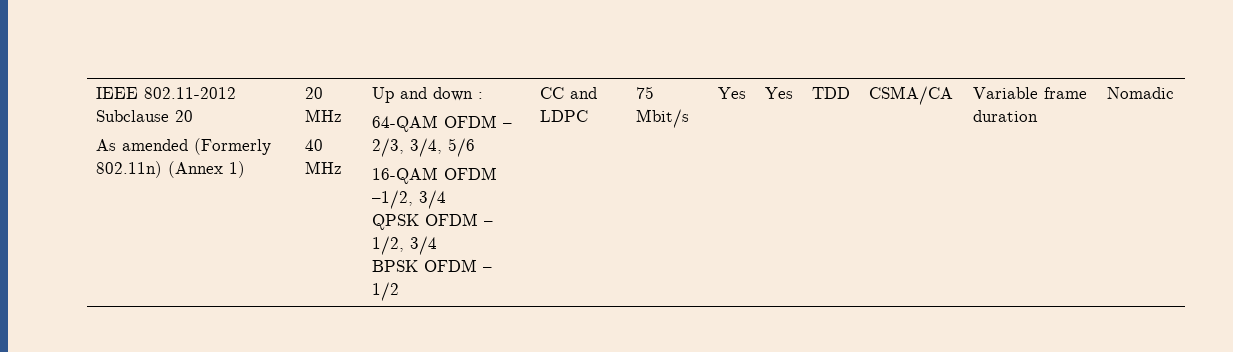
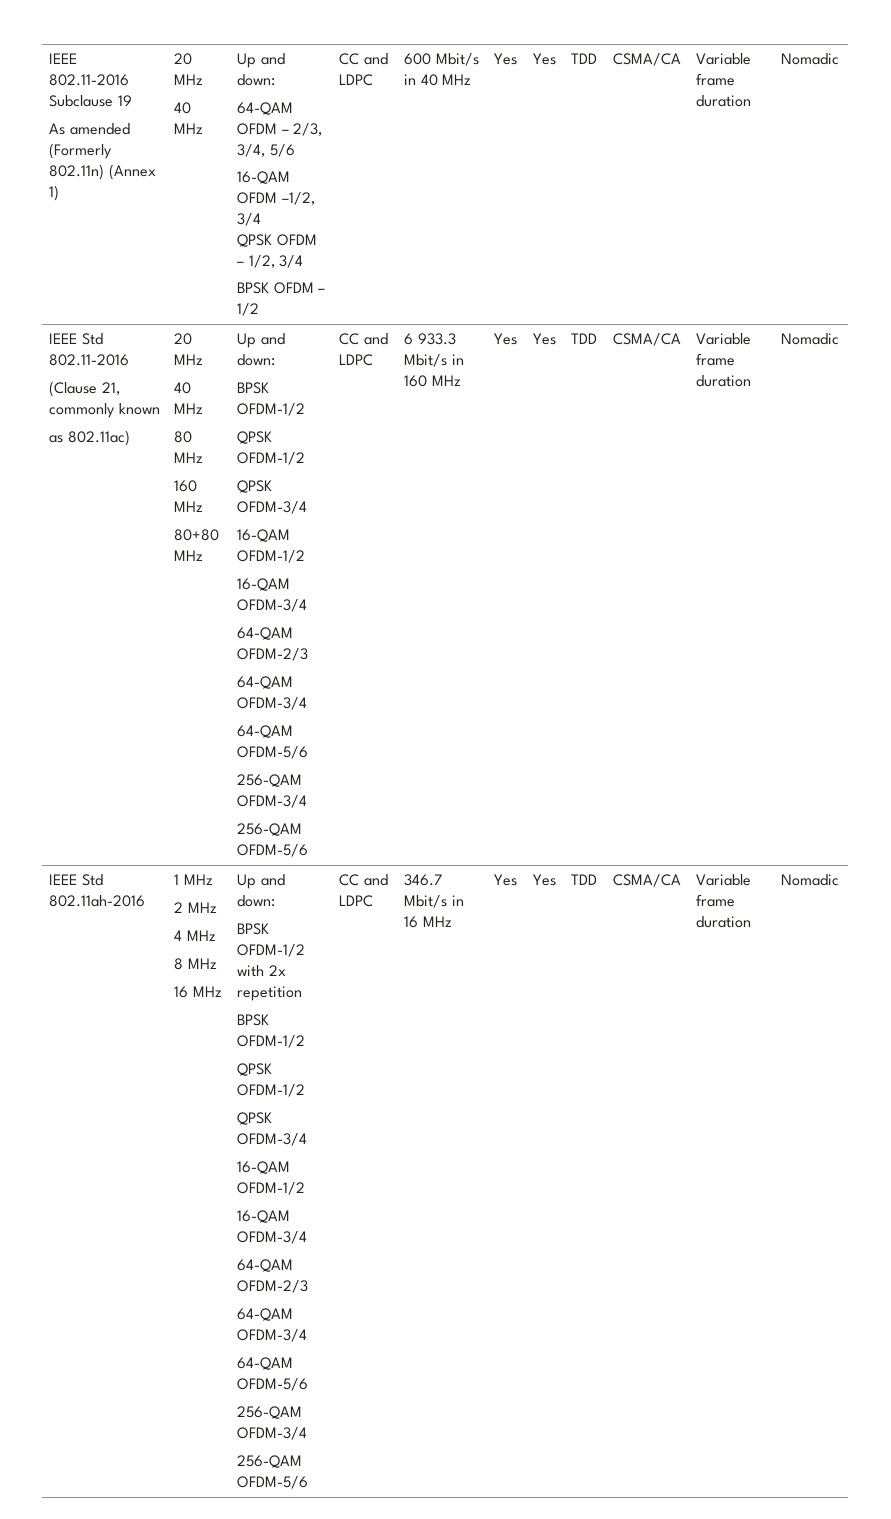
[96,87,237,99] [96,110,194,122] IEEE 802.11-2012 Subclause 20 -> [49,53,78,64] [49,74,130,86] [49,95,132,107] IEEE 802.11-2016 Subclause 19
[433,87,484,101] down : -> [237,74,276,86] down:
[636,86,655,99] [636,109,690,128] [718,87,747,99] [765,87,794,99] [812,87,851,99] [869,86,954,105] [973,87,1088,99] [973,110,1039,122] [1107,87,1175,99] 75 Mbit/s | Yes | Yes | TDD | CSMA/CA | Variable frame duration | Nomadic -> [404,53,479,66] [404,74,471,86] [494,53,518,65] [533,53,557,65] [571,53,598,64] [613,53,682,66] [696,53,752,65] [696,73,736,86] [696,95,752,107] [781,53,840,65] [49,333,103,345] [49,354,130,366] [49,381,120,397] [49,403,160,418] [49,430,130,446] [174,333,193,345] [174,354,204,365] [174,382,192,394] [174,403,204,414] [174,431,193,443] [174,452,204,463] [174,480,198,492] [174,501,204,512] [174,529,220,541] [174,550,204,561] [237,333,285,348] [237,354,276,366] [237,382,270,394] [237,403,306,416] [237,431,273,444] [237,452,306,465] [237,480,273,493] [237,501,308,514] [237,529,291,542] [237,550,306,563] [237,578,291,591] [237,599,308,612] [237,627,294,640] [237,648,309,661] [237,676,294,689] [237,697,308,710] [237,725,294,738] [237,746,309,759] [237,774,303,787] [237,795,308,808] [237,823,303,836] [237,844,309,857] [339,333,388,345] [339,354,374,366] [404,333,456,345] [404,354,464,367] [404,375,461,387] [494,333,518,345] [533,333,557,345] [571,333,598,344] [613,333,682,346] [696,333,752,345] [696,353,736,366] [696,375,752,387] [781,333,840,345] [49,874,103,886] [49,895,146,907] [174,874,213,885] [174,902,217,913] [174,930,216,941] [174,958,217,970] [174,986,222,998] [237,874,285,889] [237,895,276,907] [237,923,270,935] [237,944,306,957] [237,965,286,977] [237,986,303,1001] [237,1014,270,1026] [237,1035,306,1048] [237,1063,273,1076] [237,1084,306,1097] [237,1112,273,1125] [237,1133,308,1146] [237,1161,291,1174] [237,1182,306,1195] [237,1210,291,1223] [237,1231,308,1244] [237,1259,294,1272] [237,1280,309,1293] [237,1308,294,1321] [237,1329,308,1342] [237,1357,294,1370] [237,1378,309,1391] [237,1406,303,1419] [237,1427,308,1440] [237,1455,303,1468] [237,1476,309,1489] [339,874,388,886] [339,895,374,907] [404,874,443,886] [404,895,464,908] [404,916,452,928] [494,874,518,886] [533,874,557,886] [571,874,598,885] [613,874,682,887] [696,874,752,886] [696,894,736,907] [696,916,752,928] [781,874,840,886] 600 Mbit/s in 40 MHz | Yes | Yes | TDD | CSMA/CA | Variable frame duration | Nomadic // IEEE Std 802.11-2016 // (Clause 21, commonly known // as 802.11ac) | 20 MHz // 40 MHz // 80 MHz // 160 MHz // 80+80 MHz | Up and down: // BPSK OFDM-1/2 // QPSK OFDM-1/2 // QPSK OFDM-3/4 // 16-QAM OFDM-1/2 // 16-QAM OFDM-3/4 // 64-QAM OFDM-2/3 // 64-QAM OFDM-3/4 // 64-QAM OFDM-5/6 // 256-QAM OFDM-3/4 // 256-QAM OFDM-5/6 | CC and LDPC | 6 933.3 Mbit/s in 160 MHz | Yes | Yes | TDD | CSMA/CA | Variable frame duration | Nomadic // IEEE Std 802.11ah-2016 | 1 MHz // 2 MHz // 4 MHz // 8 MHz // 16 MHz | Up and down: // BPSK OFDM-1/2 with 2x repetition // BPSK OFDM-1/2 // QPSK OFDM-1/2 // QPSK OFDM-3/4 // 16-QAM OFDM-1/2 // 16-QAM OFDM-3/4 // 64-QAM OFDM-2/3 // 64-QAM OFDM-3/4 // 64-QAM OFDM-5/6 // 256-QAM OFDM-3/4 // 256-QAM OFDM-5/6 | CC and LDPC | 346.7 Mbit/s in 16 MHz | Yes | Yes | TDD | CSMA/CA | Variable frame duration | Nomadic

